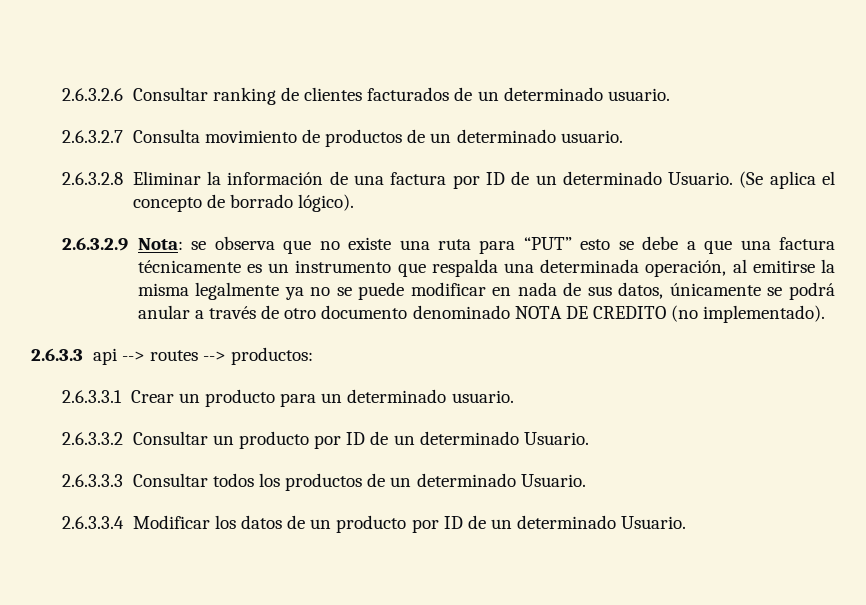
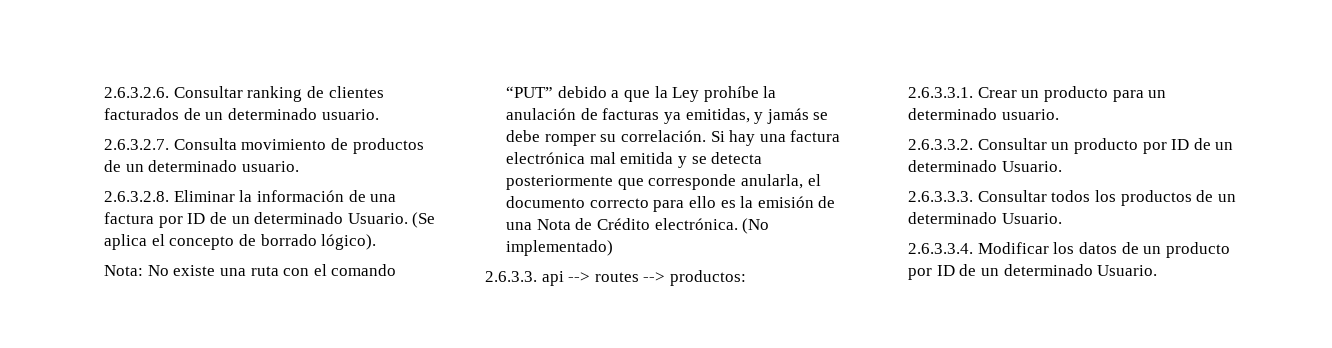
[62,88,124,101] 2.6.3.2.6 -> [104,87,170,98] 2.6.3.2.6.
[62,130,124,143] 2.6.3.2.7 -> [104,139,170,150] 2.6.3.2.7.
[62,172,124,185] 2.6.3.2.8 -> [104,191,170,202] 2.6.3.2.8.
[62,236,835,254] [137,259,836,277] [137,282,835,300] [137,305,826,323] [31,348,83,361] 2.6.3.2.9 Nota: se observa que no existe una ruta para “PUT” esto se debe a que una factura técnicamente es un instrumento que respalda una determinada operación, al emitirse la misma legalmente ya no se puede modificar en nada de sus datos, únicamente se podrá anular a través de otro documento denominado NOTA DE CREDITO (no implementado). // 2.6.3.3 -> [104,264,397,276] [506,86,777,102] [506,108,829,124] [506,130,841,146] [506,152,763,168] [506,174,821,190] [506,196,836,212] [506,218,770,234] [506,240,614,256] [485,271,537,282] Nota: No existe una ruta con el comando “PUT” debido a que la Ley prohíbe la anulación de facturas ya emitidas, y jamás se debe romper su correlación. Si hay una factura electrónica mal emitida y se detecta posteriormente que corresponde anularla, el documento correcto para ello es la emisión de una Nota de Crédito electrónica. (No implementado) // 2.6.3.3.
[62,390,123,403] 2.6.3.3.1 -> [908,87,974,98] 2.6.3.3.1.
[62,432,124,445] 2.6.3.3.2 -> [908,139,974,150] 2.6.3.3.2.
[62,474,124,487] 2.6.3.3.3 -> [908,191,974,202] 2.6.3.3.3.
[62,516,125,529] 2.6.3.3.4 -> [908,243,974,254] 2.6.3.3.4.

